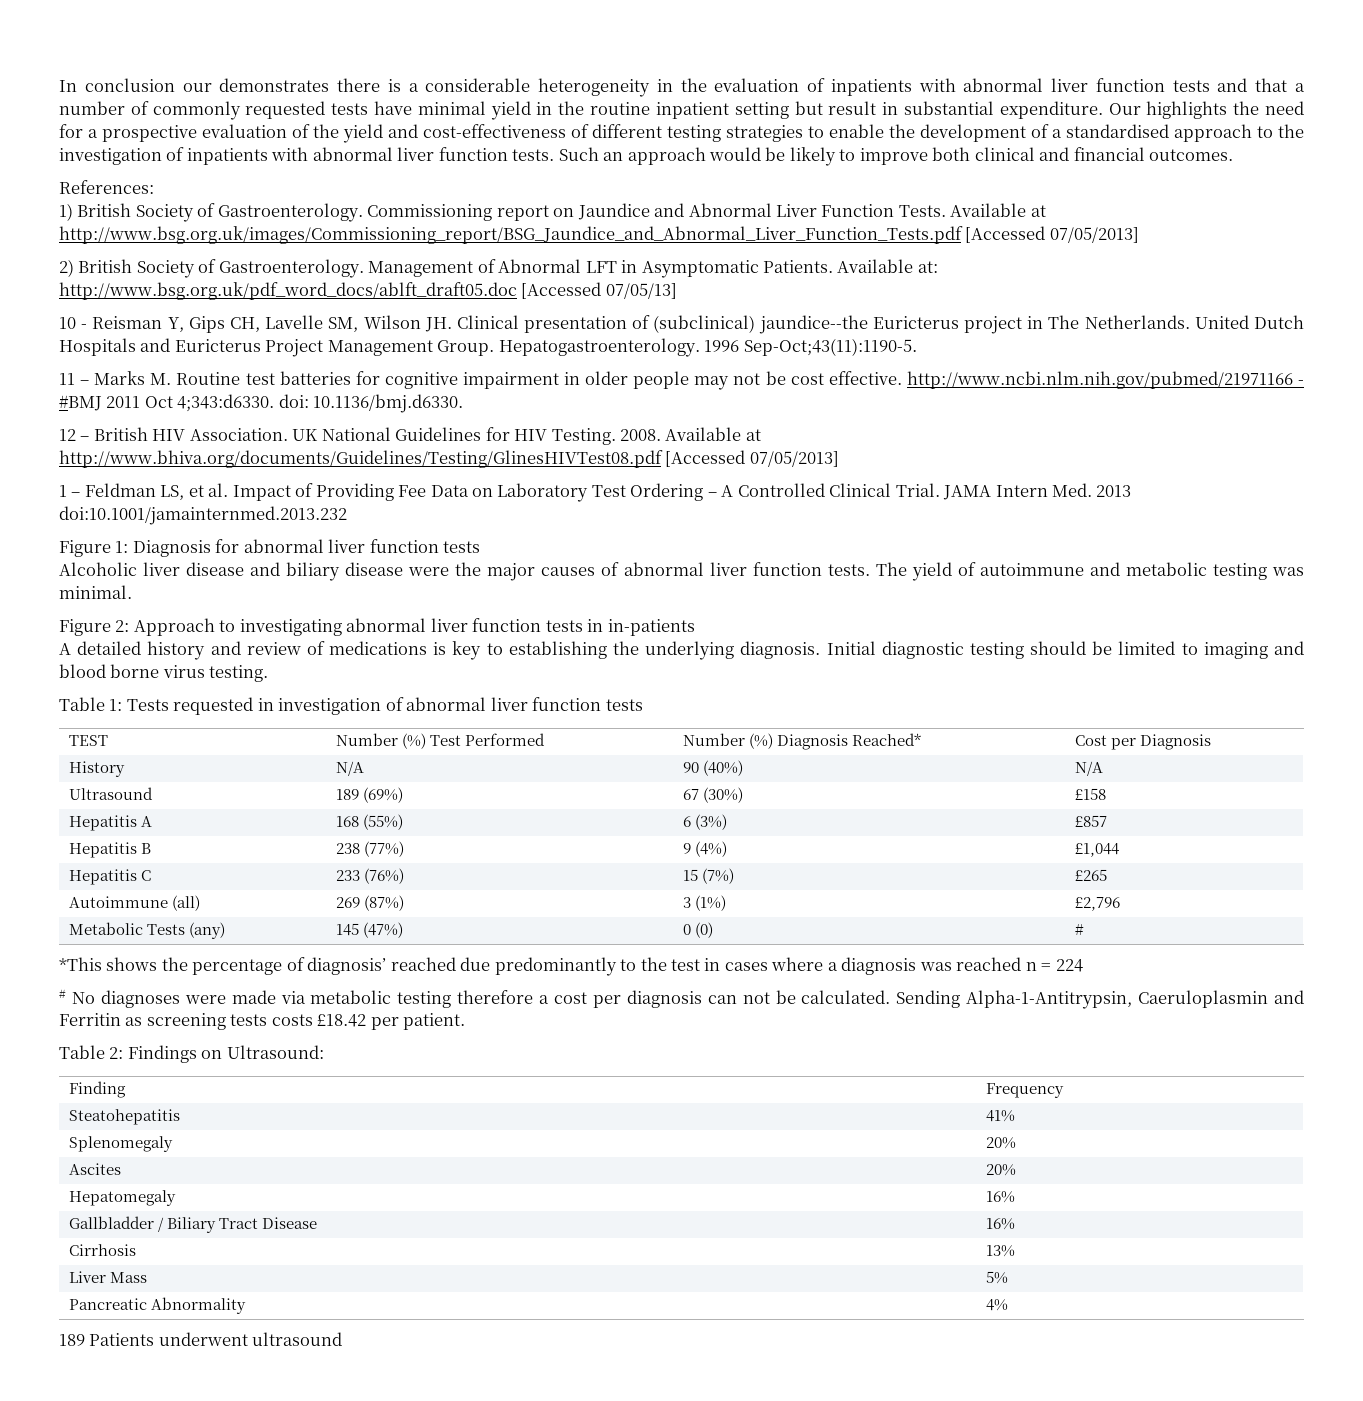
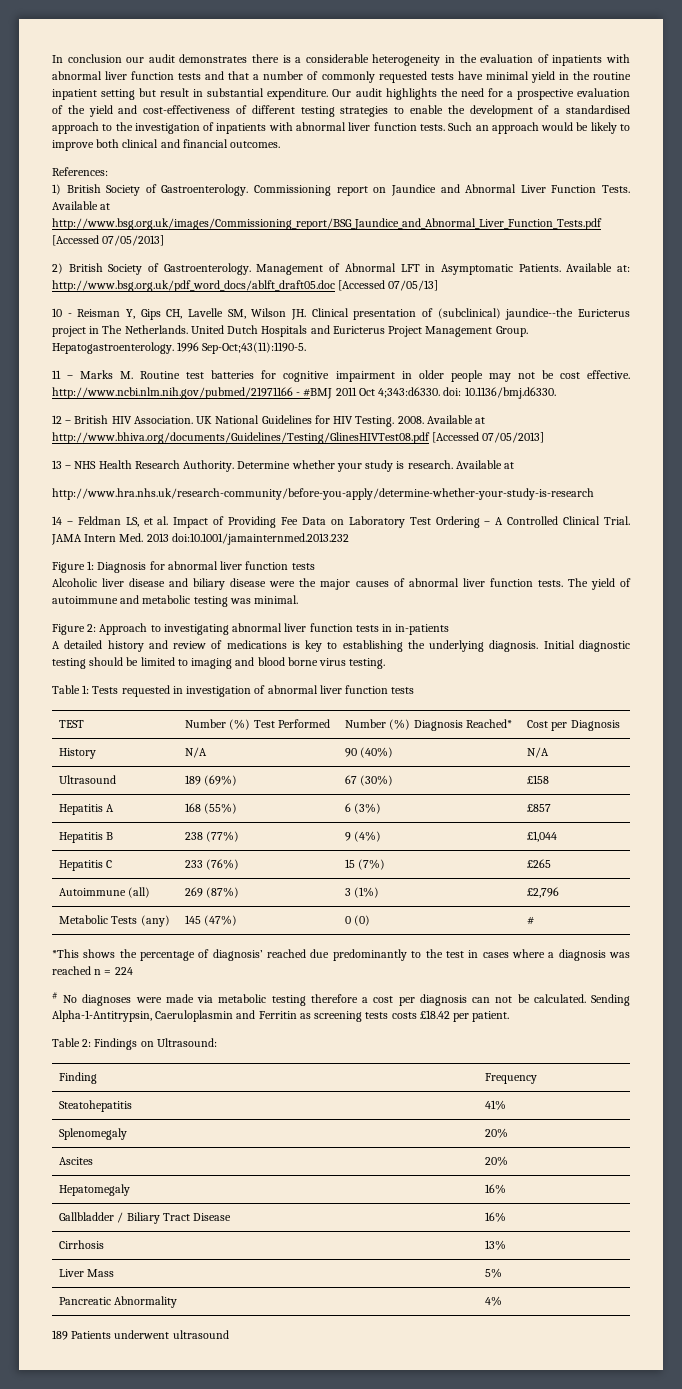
(212, 87) none -> [148,54,175,63] audit
(1141, 109) none -> [355,88,382,97] audit
[59,485,67,497] 1 -> [52,460,515,472] [52,488,594,500] [52,516,62,525] 13 – NHS Health Research Authority. Determine whether your study is research. Available at // http://www.hra.nhs.uk/research-community/before-you-apply/determine-whether-your-study-is-research // 14

